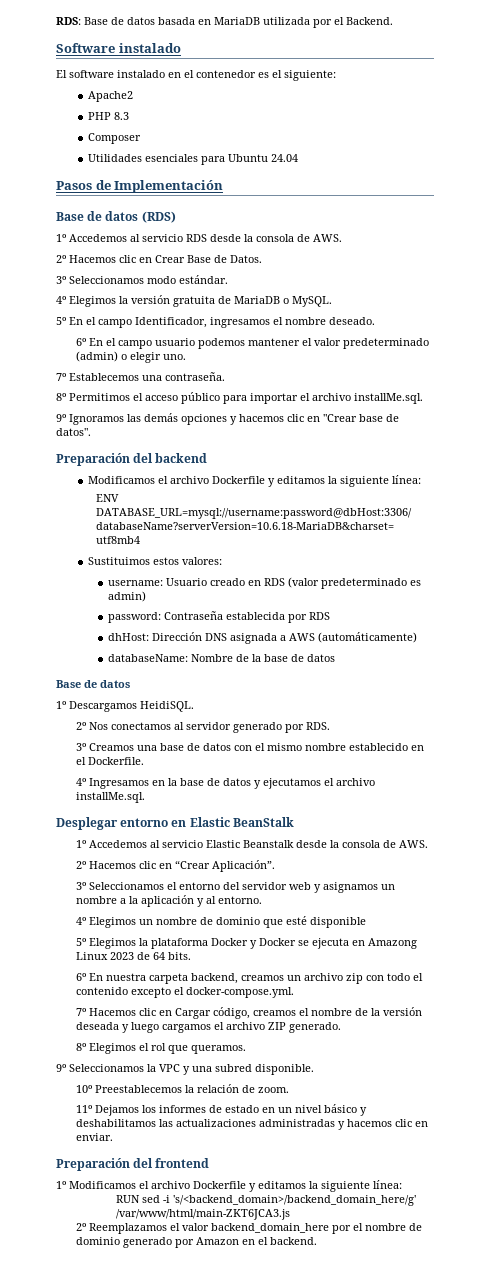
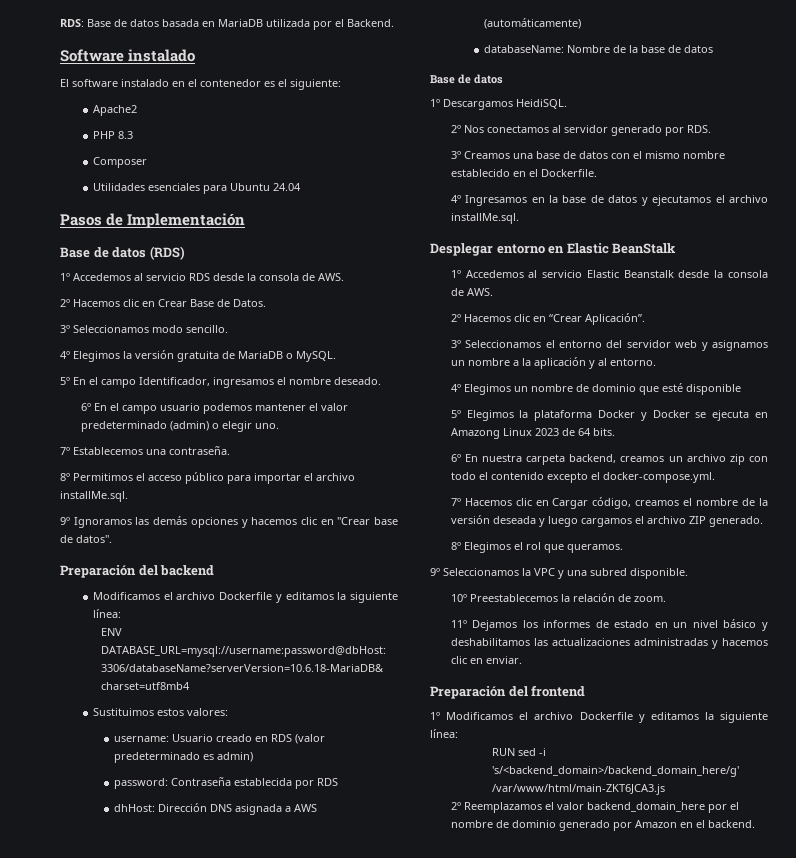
[179,275,228,284] estándar. -> [186,325,228,333] sencillo.

